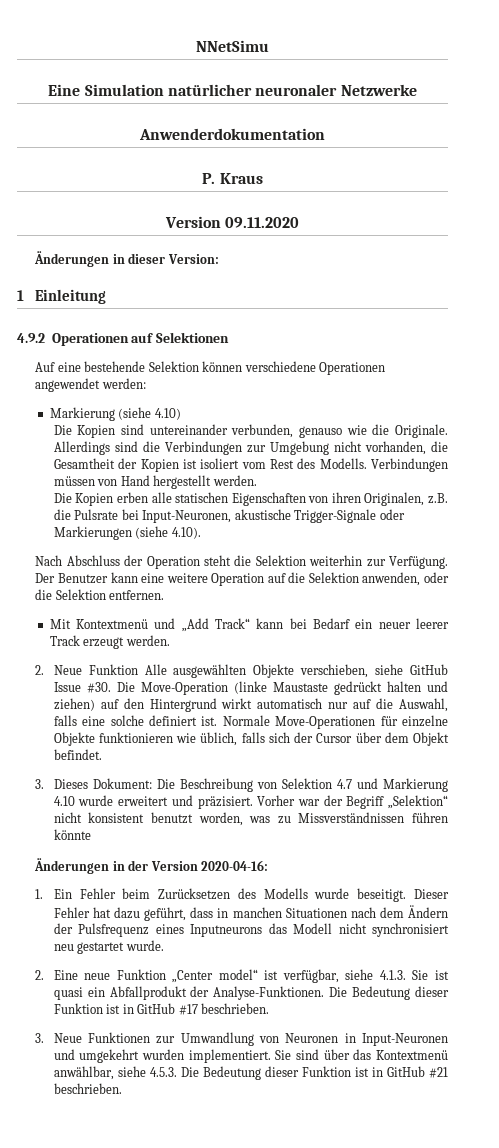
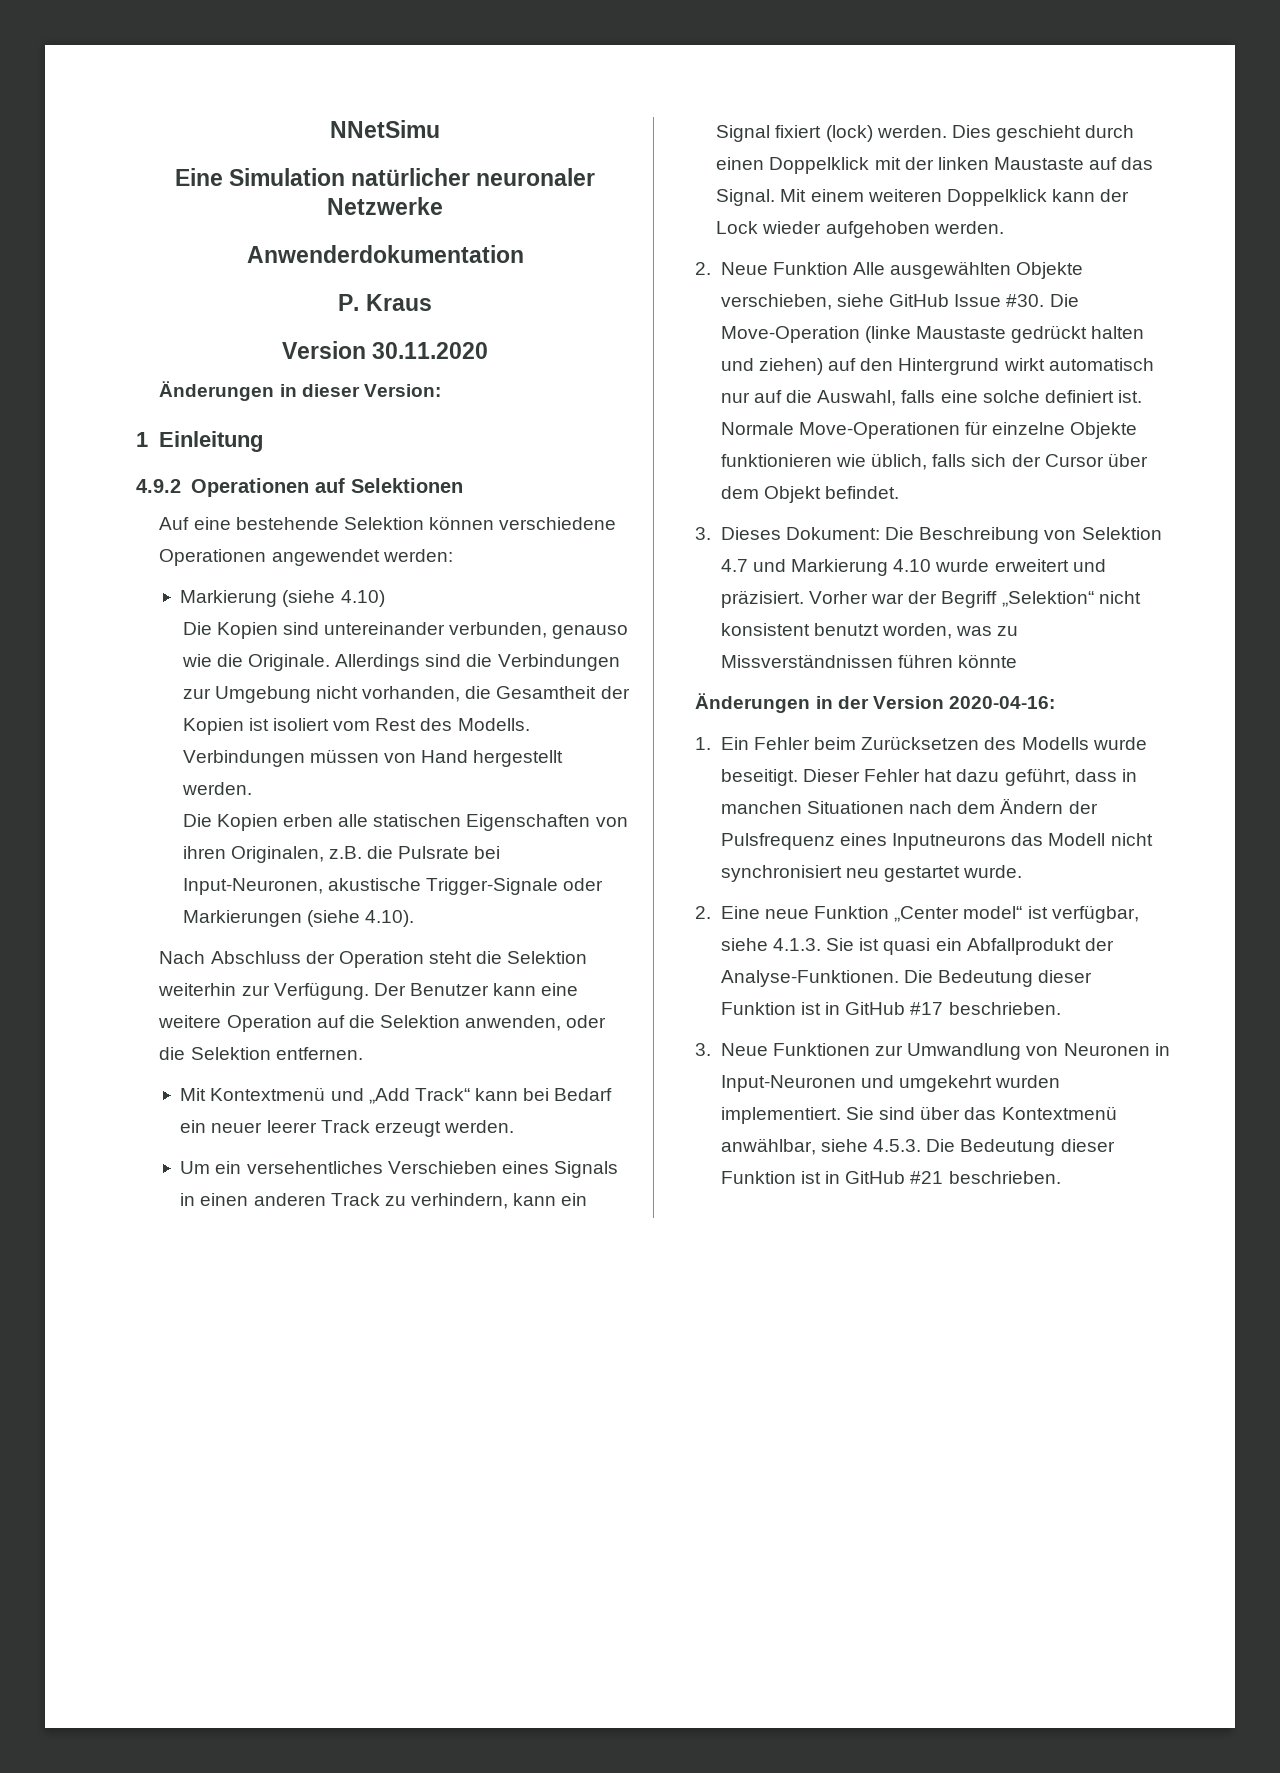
[225,217,300,228] 09.11.2020 -> [372,342,489,359] 30.11.2020
(170, 640) none -> [180,1161,618,1178] [180,1193,588,1209] [716,125,1135,142] [716,157,1154,174] [716,189,1130,206] [716,221,1004,238] // Um ein versehentliches Verschieben eines Signals in einen anderen Track zu verhindern, kann ein Signal fixiert (lock) werden. Dies geschieht durch einen Doppelklick mit der linken Maustaste auf das Signal. Mit einem weiteren Doppelklick kann der Lock wieder aufgehoben werden.

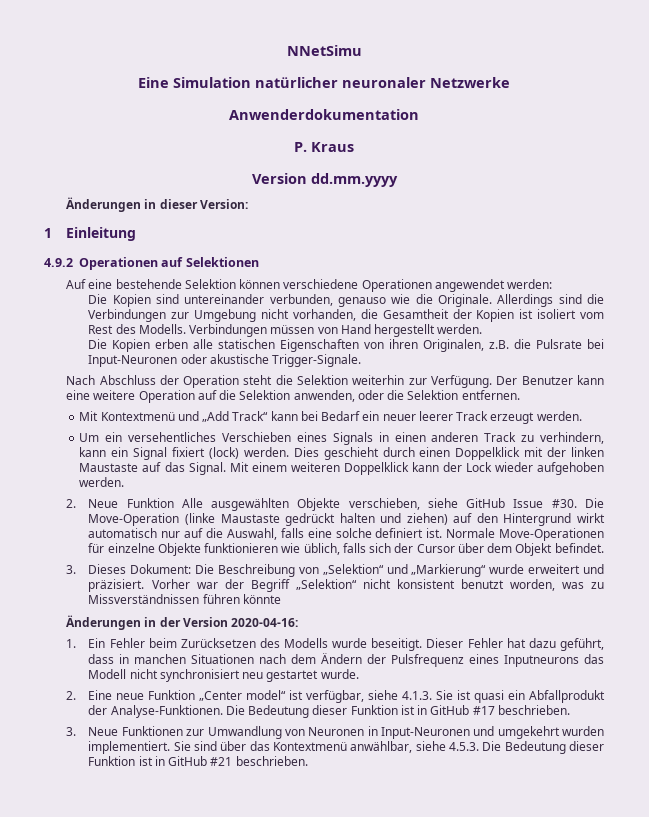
[372,342,489,359] 30.11.2020 -> [310,173,398,187] dd.mm.yyyy
[180,590,385,607] // Markierung (siehe 4.10) -> (553, 284) none
[182,878,604,895] [182,910,415,927] Input-Neuronen, akustische Trigger-Signale oder Markierungen (siehe 4.10). -> [88,354,362,367] Input-Neuronen oder akustische Trigger-Signale.
[1081,527,1162,540] [720,559,932,576] Selektion 4.7 und Markierung 4.10 -> [322,564,487,577] „Selektion“ und „Markierung“

